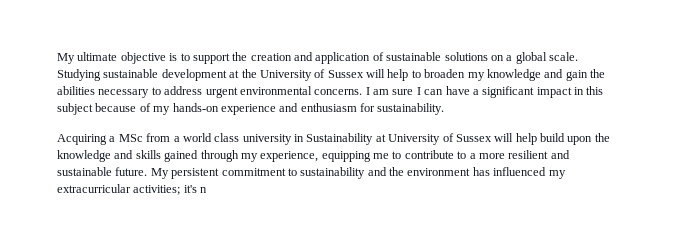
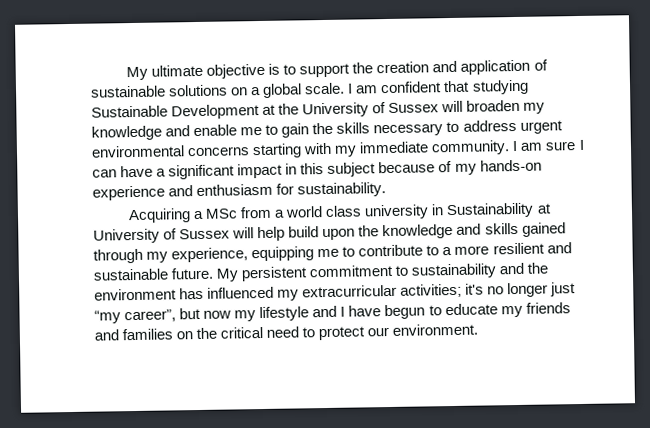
[57,69,227,81] Studying sustainable development -> [347,79,529,95] [91,104,261,120] I am confident that studying Sustainable Development
[387,69,421,81] help to -> (464, 106) none
(564, 73) none -> [193,124,279,137] enable me to
[57,86,95,95] abilities -> [336,122,371,134] skills
[314,89,363,95] concerns. -> [187,140,511,159] concerns starting with my immediate community.
[200,187,208,193] n -> [487,282,577,298] [94,302,571,324] [94,323,479,341] no longer just “my career”, but now my lifestyle and I have begun to educate my friends and families on the critical need to protect our environment.

